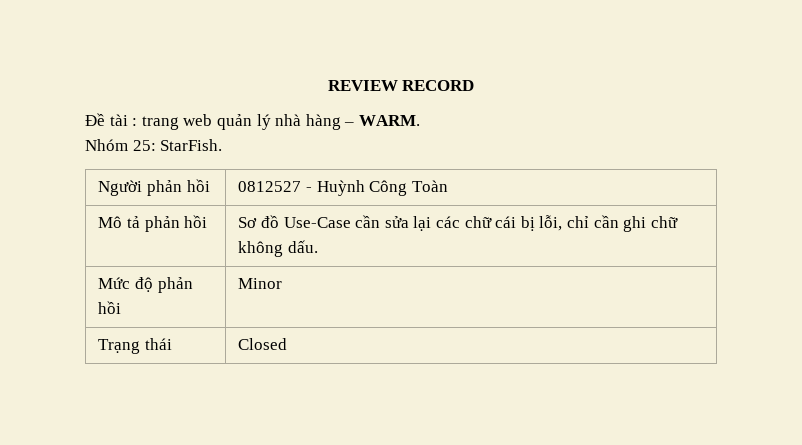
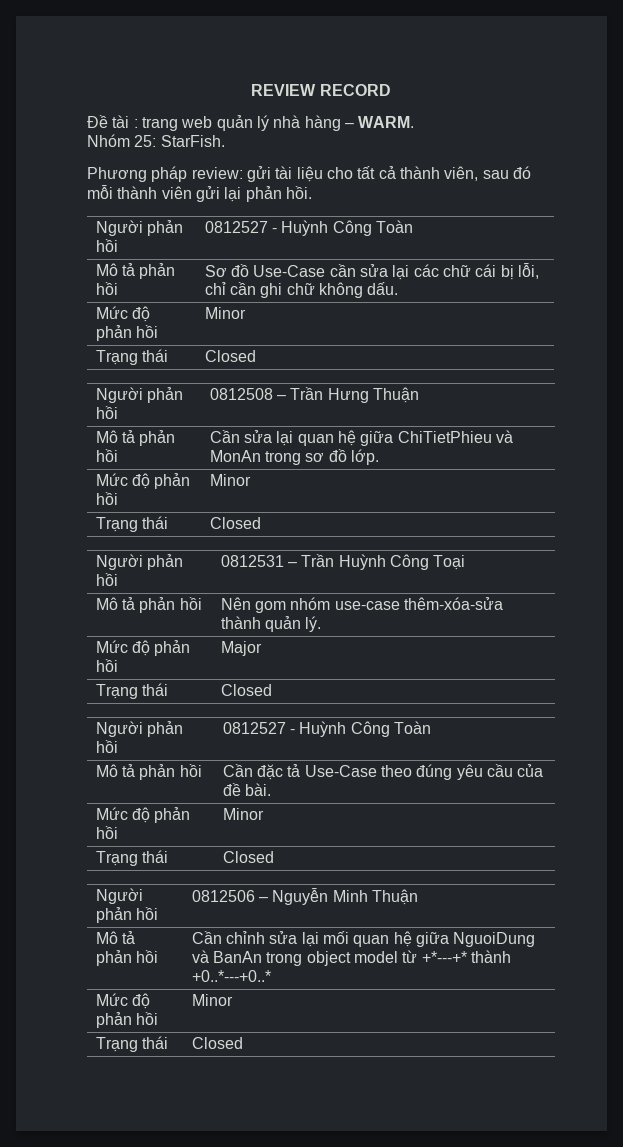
(223, 145) none -> [87,166,531,182] [87,185,312,202] // Phương pháp review: gửi tài liệu cho tất cả thành viên, sau đó mỗi thành viên gửi lại phản hồi.
(288, 344) none -> [95,387,184,403] [95,406,118,419] [209,387,420,403] [95,430,176,446] [95,449,118,462] [209,430,513,446] [209,449,380,465] [95,473,191,489] [95,492,118,505] [209,474,251,486] [95,516,169,532] [209,517,261,529] [95,554,184,570] [95,573,118,586] [220,554,466,570] [95,597,202,613] [220,597,504,613] [220,616,322,632] [95,640,191,656] [95,659,118,672] [220,641,262,656] [95,683,169,699] [220,684,272,696] [95,721,184,737] [95,740,118,753] [222,721,432,737] [95,764,202,780] [222,764,544,780] [222,783,272,796] [95,807,191,823] [95,826,118,839] [222,808,264,820] [95,850,169,866] [222,851,274,863] [95,888,143,904] [95,907,159,923] [191,888,419,905] [95,931,136,944] [95,950,159,966] [191,931,536,947] [191,950,511,966] [191,970,271,982] [95,993,151,1009] [95,1012,159,1028] [191,994,233,1006] [95,1036,169,1052] [191,1037,243,1049] // Người phản hồi | 0812508 – Trần Hưng Thuận // Mô tả phản hồi | Cần sửa lại quan hệ giữa ChiTietPhieu và MonAn trong sơ đồ lớp. // Mức độ phản hồi | Minor // Trạng thái | Closed // Người phản hồi | 0812531 – Trần Huỳnh Công Toại // Mô tả phản hồi | Nên gom nhóm use-case thêm-xóa-sửa thành quản lý. // Mức độ phản hồi | Major // Trạng thái | Closed // Người phản hồi | 0812527 - Huỳnh Công Toàn // Mô tả phản hồi | Cần đặc tả Use-Case theo đúng yêu cầu của đề bài. // Mức độ phản hồi | Minor // Trạng thái | Closed // Người phản hồi | 0812506 – Nguyễn Minh Thuận // Mô tả phản hồi | Cần chỉnh sửa lại mối quan hệ giữa NguoiDung và BanAn trong object model từ +*---+* thành +0..*---+0..* // Mức độ phản hồi | Minor // Trạng thái | Closed

